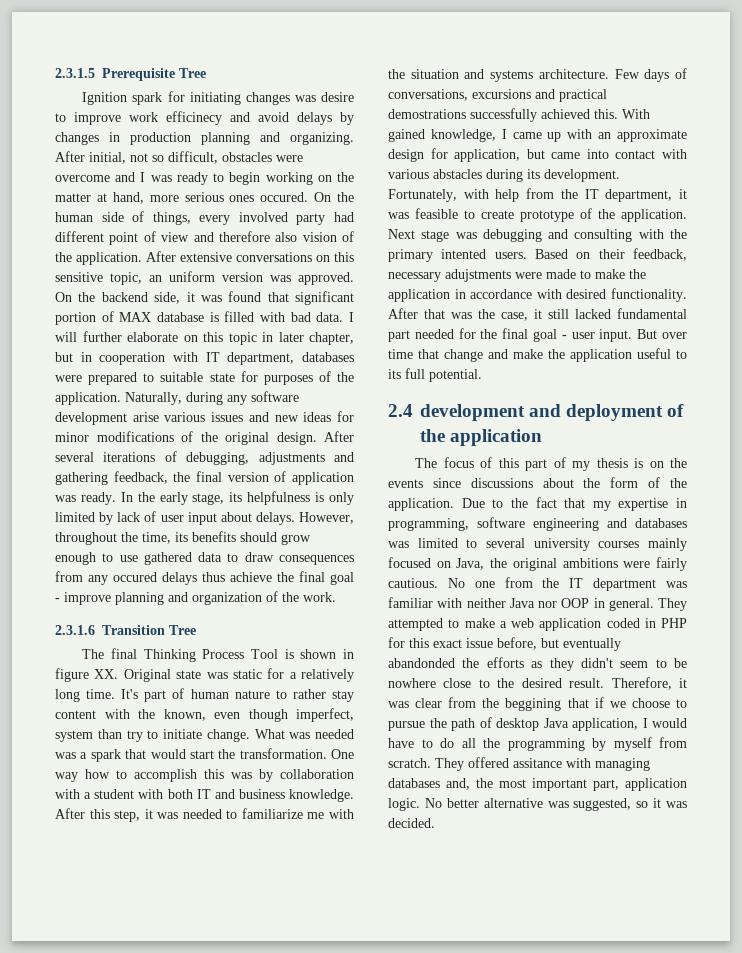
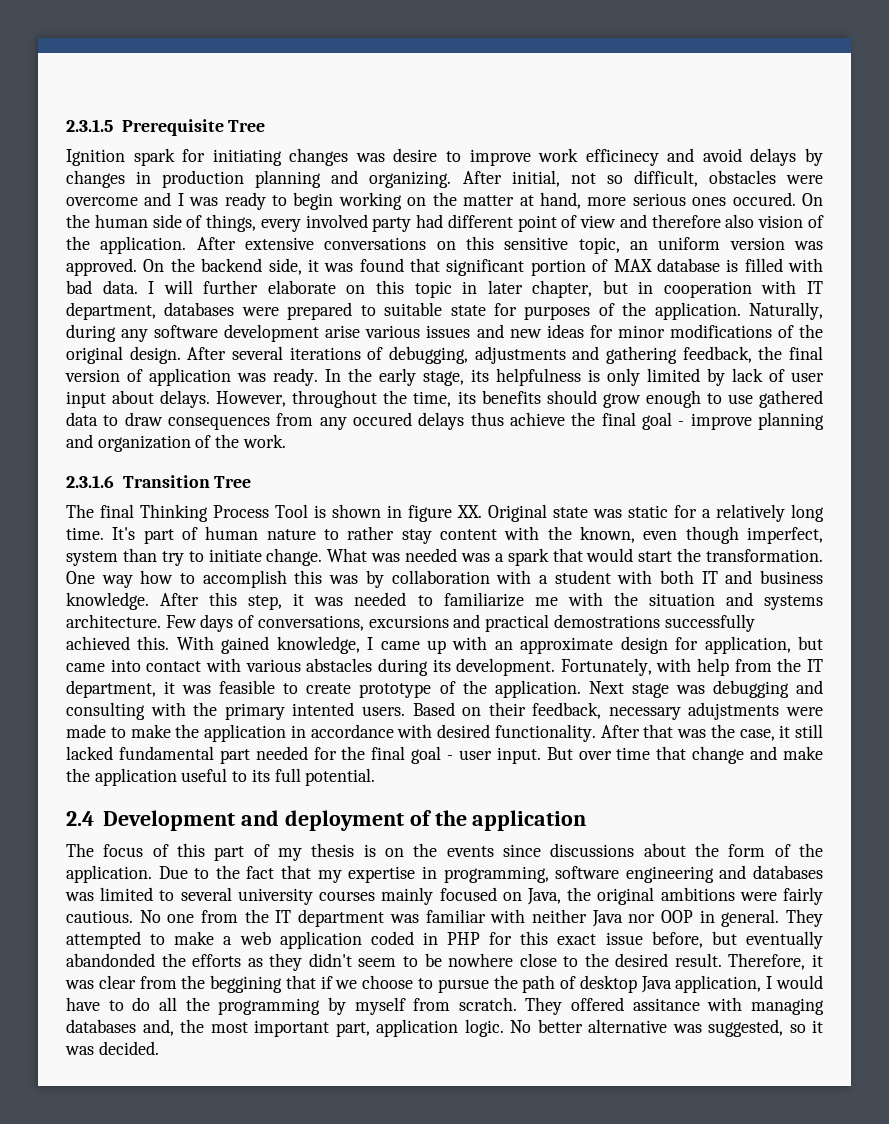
[420,404,525,421] development -> [102,810,235,831] Development

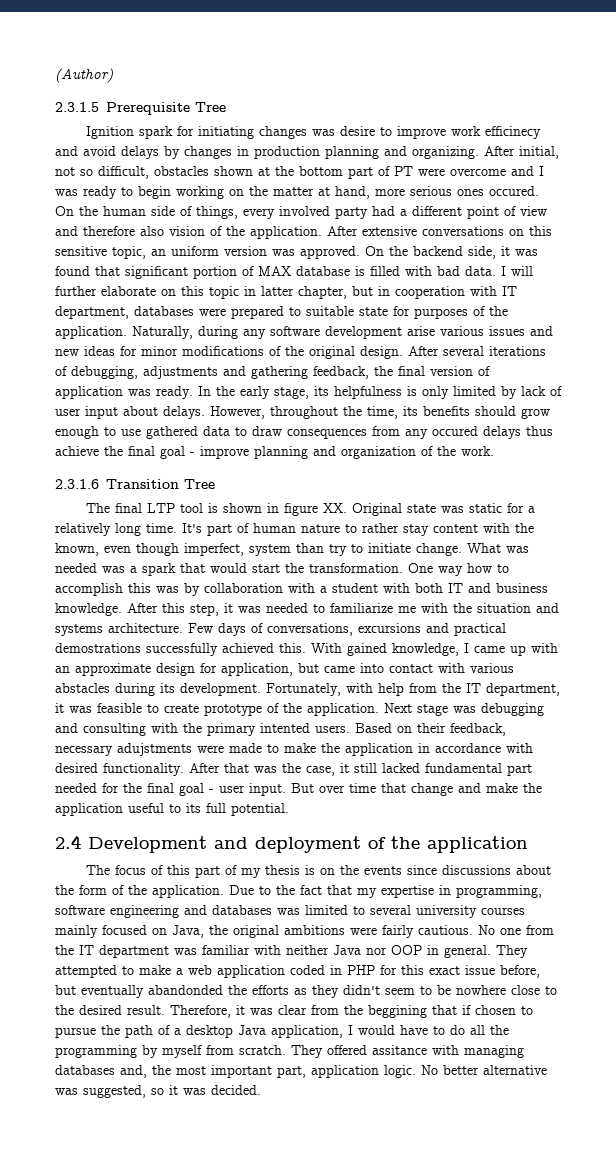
(66, 125) none -> [55,68,113,83] (Author) //
(776, 177) none -> [214,166,413,179] shown at the bottom part of PT
(444, 221) none -> [400,209,407,216] a
[487,280,523,294] later -> [261,286,294,296] latter
[140,504,308,522] Thinking Process Tool -> [146,503,203,513] LTP tool
[335,975,414,989] we choose -> [475,1005,516,1015] chosen
(577, 982) none -> [174,1028,181,1035] a

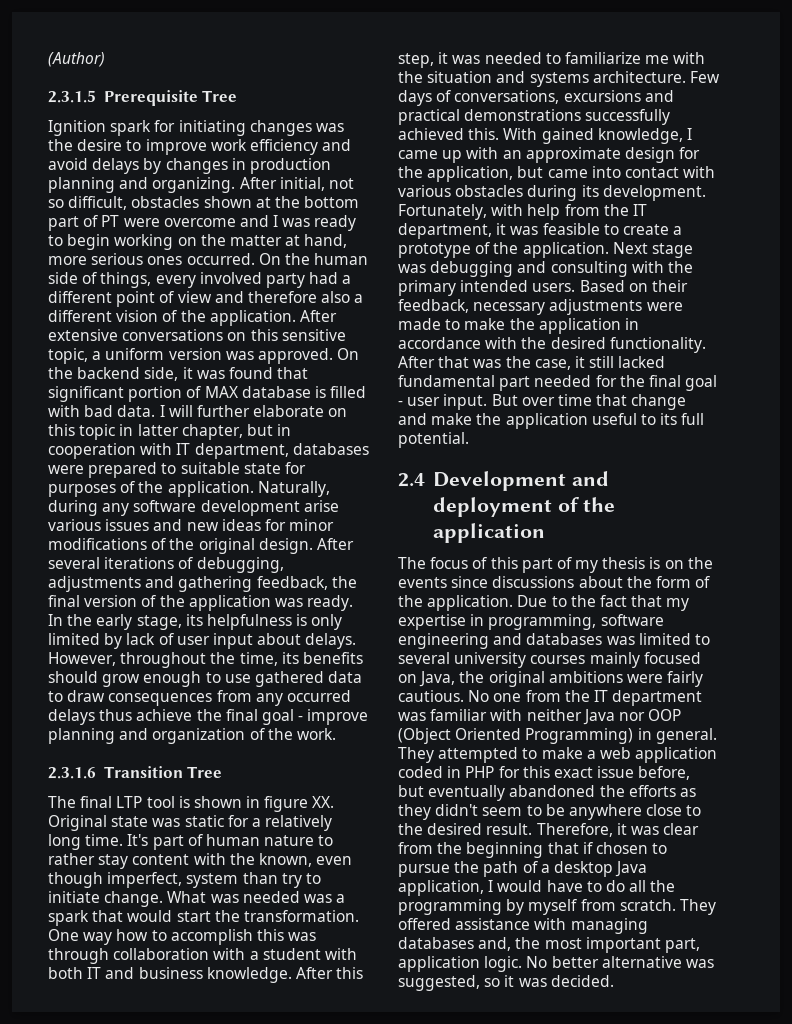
(335, 132) none -> [48,139,73,151] the
[484,126,541,139] efficinecy -> [249,139,318,155] efficiency
[489,186,539,196] occured. -> [186,253,255,265] occurred.
(164, 231) none -> [354,294,364,303] [48,310,112,322] a different
[151,249,166,256] an -> [92,351,102,360] a
(490, 371) none -> [159,595,185,607] the
[432,426,478,436] occured -> [286,690,351,702] occurred
[184,583,200,596] by -> [48,948,109,964] through
[55,643,141,653] demostrations -> [464,109,582,121] demonstrations
(217, 668) none -> [398,166,423,178] the
[55,683,110,693] abstacles -> [455,185,524,197] obstacles
(199, 708) none -> [673,226,683,235] a
[260,723,310,733] intented -> [460,280,529,292] intended
[117,743,192,756] adujstments -> [549,299,643,315] adjustments
(533, 748) none -> [521,337,547,349] the
(422, 950) none -> [398,728,634,744] (Object Oriented Programming)
[148,985,223,995] abandonded -> [509,785,596,797] abandoned
[456,985,506,995] nowhere -> [568,804,642,820] anywhere
[368,1005,427,1018] beggining -> [466,842,544,858] beginning
[372,1045,427,1055] assitance -> [455,918,531,930] assistance

